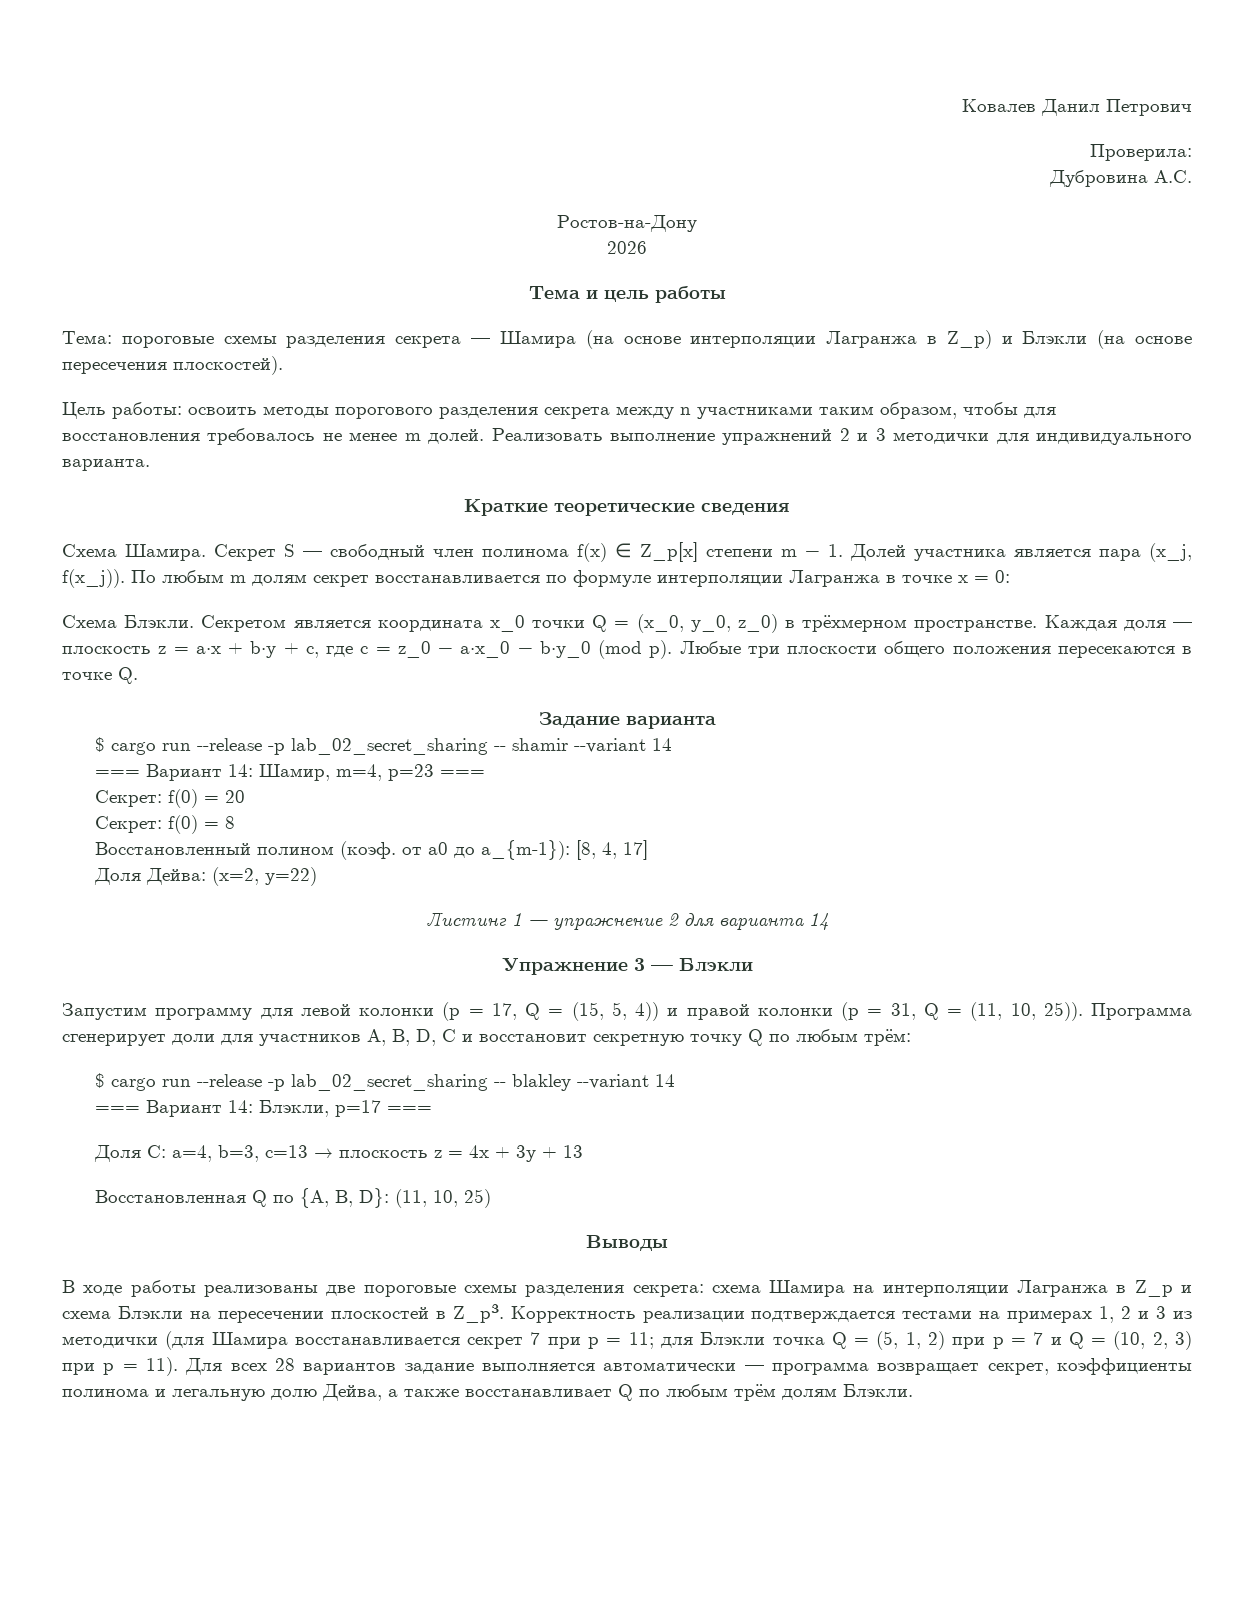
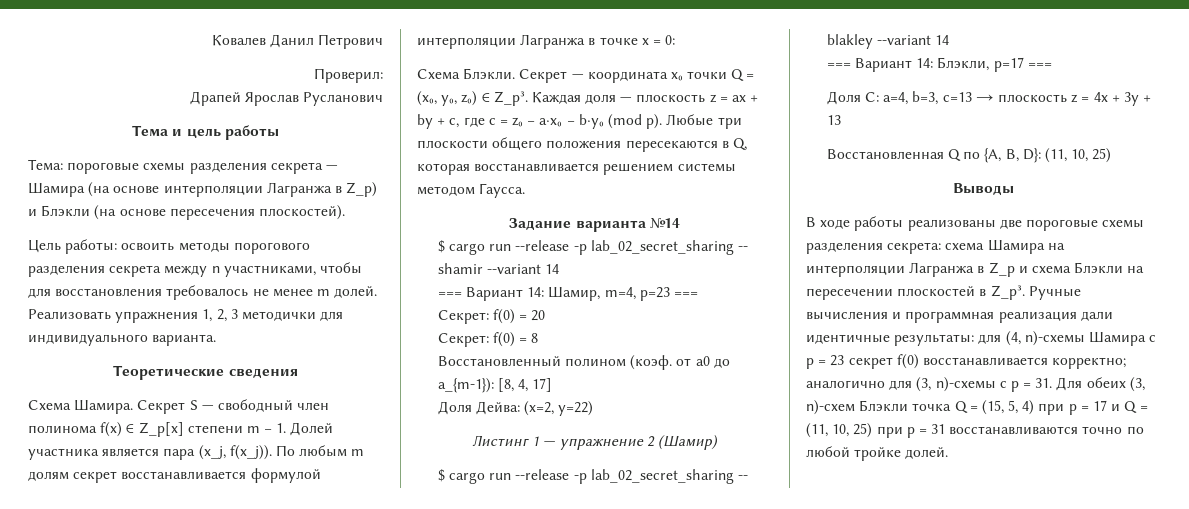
[1090,144,1192,161] [1049,170,1192,187] [557,215,697,232] [607,241,647,254] Проверила: // Дубровина А.С. // Ростов-на-Дону // 2026 -> [314,68,383,83] [189,91,383,106] Проверил: // Драпей Ярослав Русланович
[697,402,957,419] участниками таким образом, -> [223,265,316,277] участниками,
[610,428,869,445] выполнение упражнений 2 и -> [115,309,227,323] упражнения 1, 2,
[464,499,695,516] Краткие теоретические -> [113,365,225,380] Теоретические
[546,570,651,587] по формуле -> [250,468,321,483] формулой
[201,614,1038,633] Секретом является координата x_0 точки Q = (x_0, y_0, z_0) в трёхмерном пространстве. -> [519,69,755,83] [417,91,528,106] Секрет — координата x₀ точки Q = (x₀, y₀, z₀) ∈ Z_p³.
[195,641,277,658] a·x + b·y -> [732,95,759,102] [417,114,433,129] ax + by
[397,641,591,658] z_0 − a·x_0 − b·y_0 -> [512,114,604,129] z₀ − a·x₀ − b·y₀
[62,667,138,684] точке Q. -> [732,138,747,151] [417,163,736,175] [417,183,526,198] Q, которая восстанавливается решением системы методом Гаусса.
(716, 722) none -> [649,218,680,228] №14
[683,913,829,931] [501,958,753,975] [62,1002,1192,1021] [62,1029,911,1046] для варианта 14 // Упражнение 3 — Блэкли // Запустим программу для левой колонки (p = 17, Q = (15, 5, 4)) и правой колонки (p = 31, Q = (11, 10, 25)). Программа сгенерирует доли для участников A, B, D, C и восстановит секретную точку Q по любым трём: -> [657,435,718,450] (Шамир)
[510,1306,1193,1323] [62,1331,693,1350] Корректность реализации подтверждается тестами на примерах 1, 2 и 3 из методички (для Шамира восстанавливается секрет 7 при p = 11; для -> [1028,286,1081,300] [806,311,1113,323] [806,331,1157,346] [806,354,1127,369] [806,377,1145,392] [806,400,855,415] Ручные вычисления и программная реализация дали идентичные результаты: для (4, n)-схемы Шамира с p = 23 секрет f(0) восстанавливается корректно; аналогично для (3, n)-схемы с p = 31. Для обеих (3, n)-схем
[876,1331,1044,1350] (5, 1, 2) при p = 7 -> [981,400,1108,415] (15, 5, 4) при p = 17
[1113,1331,1193,1350] [62,1357,1193,1376] [62,1384,913,1401] (10, 2, 3) при p = 11). Для всех 28 вариантов задание выполняется автоматически — программа возвращает секрет, коэффициенты полинома и легальную долю Дейва, а также восстанавливает Q по любым трём долям Блэкли. -> [806,423,1144,438] [806,446,949,461] (11, 10, 25) при p = 31 восстанавливаются точно по любой тройке долей.

